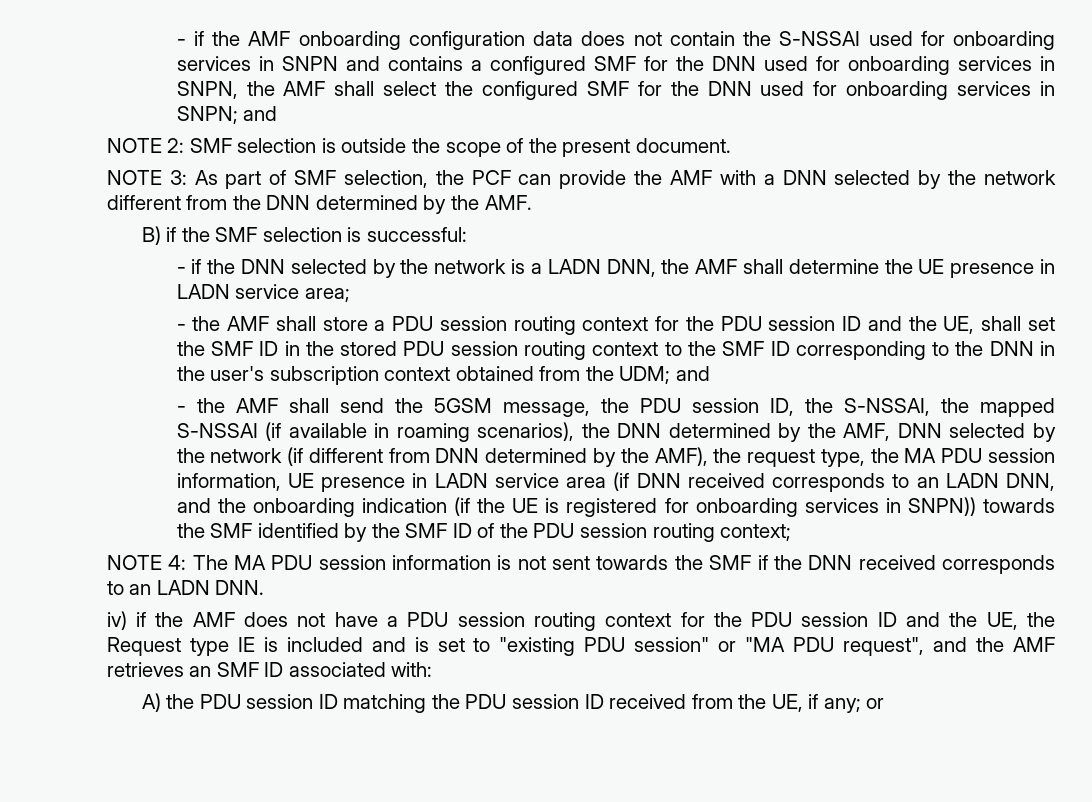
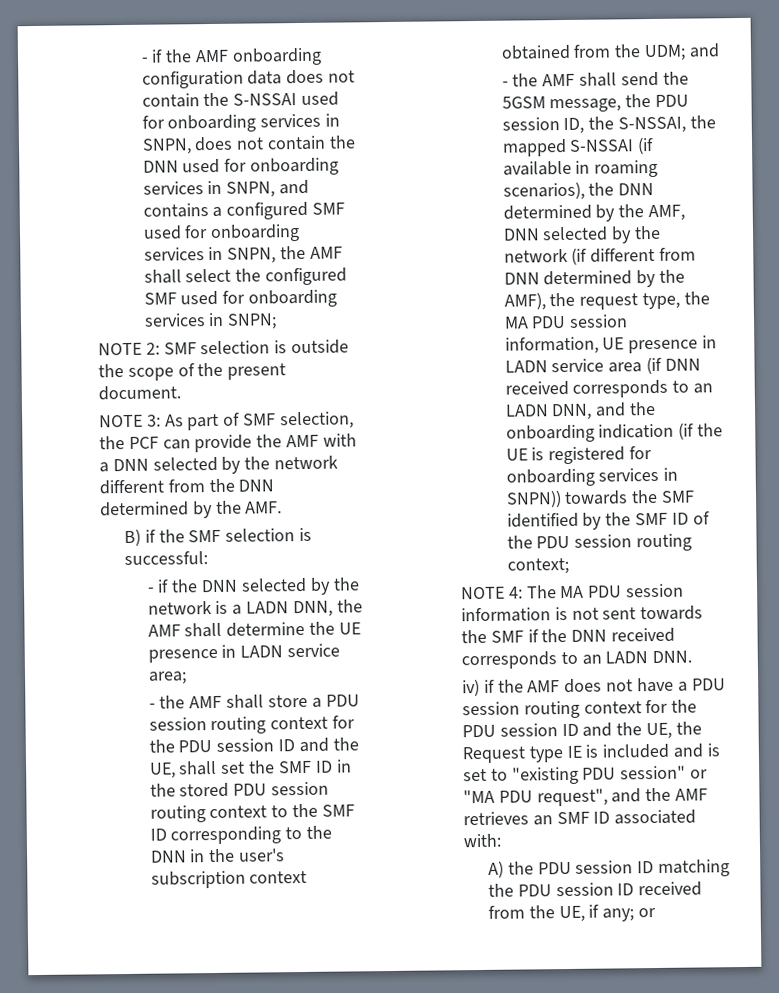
[281,56,338,71] SNPN -> [141,135,356,155] [142,157,340,176] [142,180,276,198] SNPN, does not contain the DNN used for onboarding services in SNPN,
[643,56,756,71] for the DNN -> (346, 208) none
[637,81,752,96] for the DNN -> (177, 298) none
[243,106,278,121] and -> (278, 321) none

